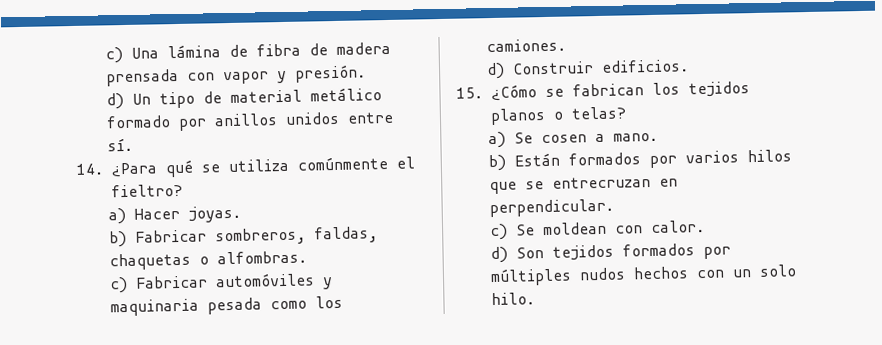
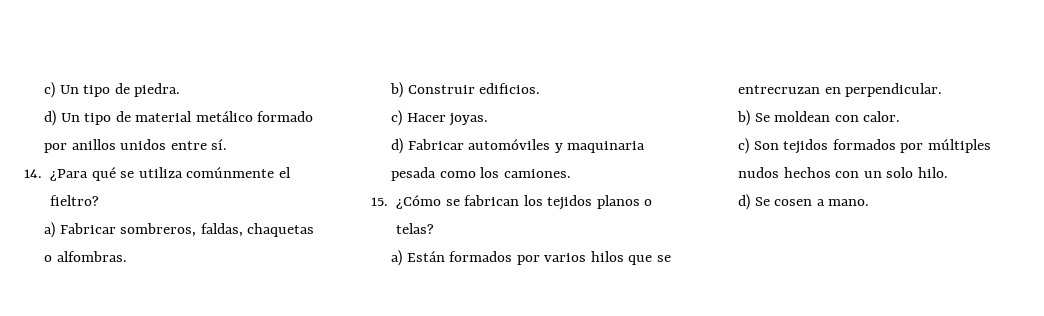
[104,41,391,64] [104,64,366,87] c) Una lámina de fibra de madera prensada con vapor y presión. -> [44,82,181,98] c) Un tipo de piedra.
[133,205,241,223] [108,231,127,248] Hacer joyas. // b) -> (56, 230) none
[108,276,128,294] c) -> [390,82,541,98] [391,110,489,126] [391,138,404,154] b) Construir edificios. // c) Hacer joyas. // d)
[485,59,689,80] // d) Construir edificios. -> (571, 173) none
[513,132,658,144] [487,154,506,172] Se cosen a mano. // b) -> (403, 258) none
[488,223,508,241] c) -> [737,110,751,126] b)
[489,246,508,264] d) -> [738,138,750,154] c)
(535, 299) none -> [738,194,870,210] // d) Se cosen a mano.

